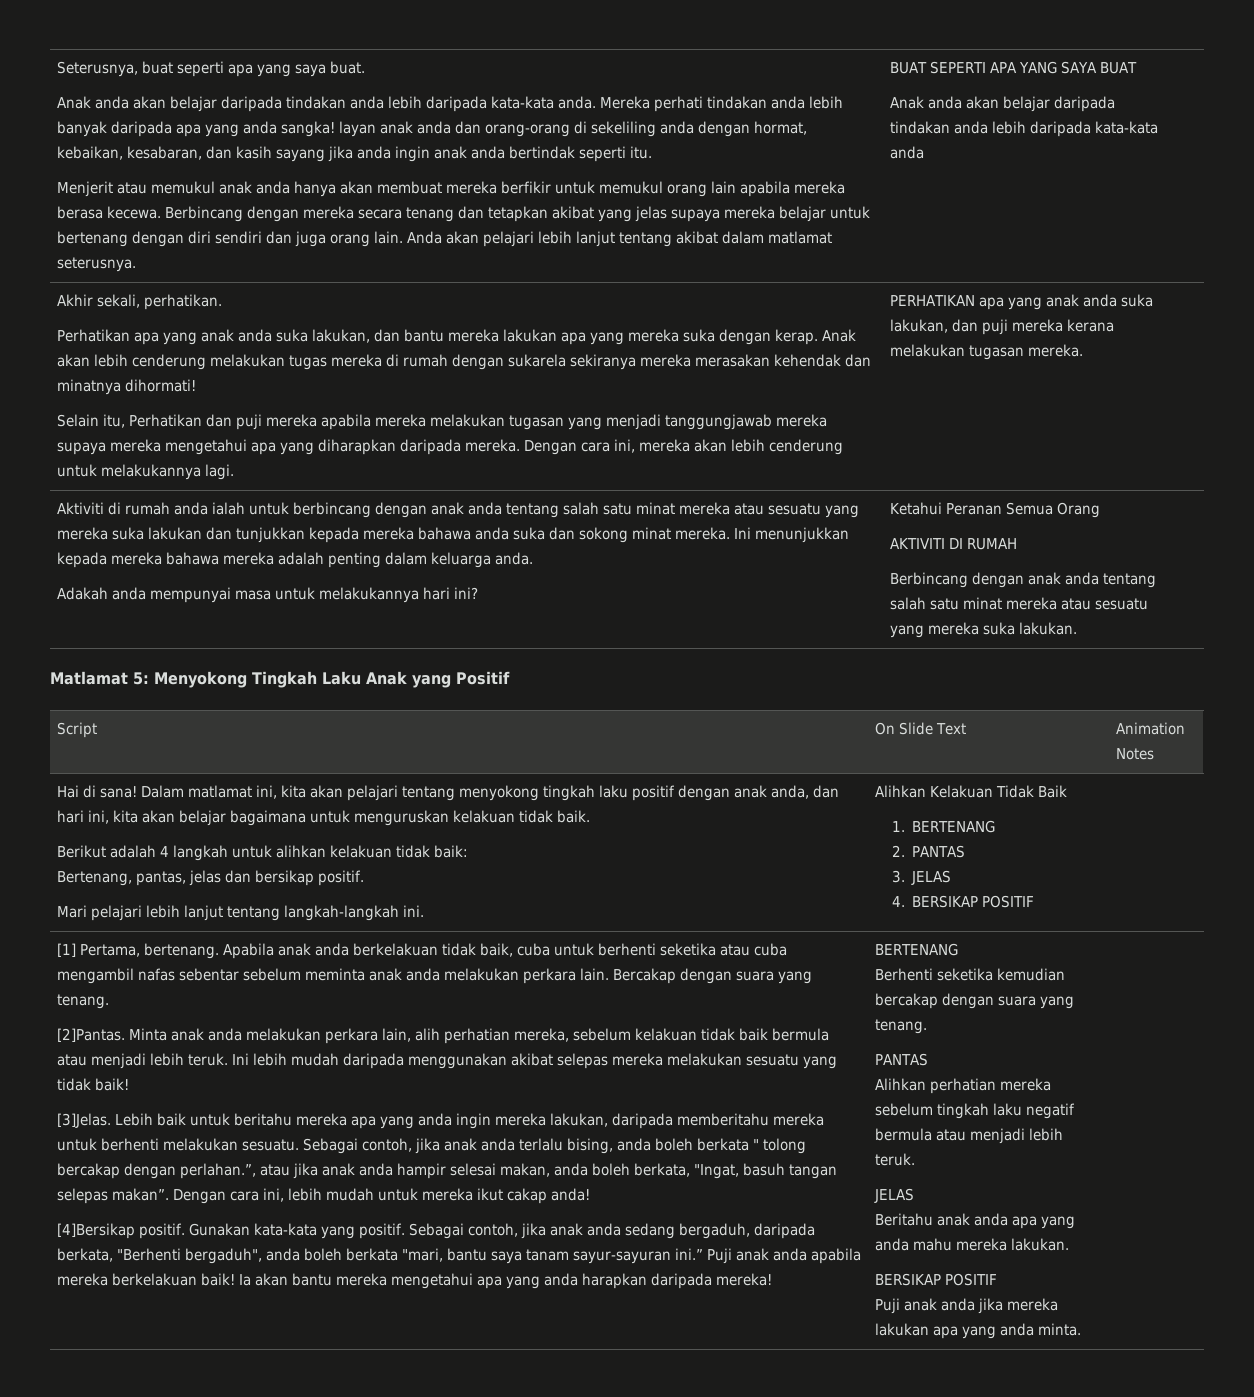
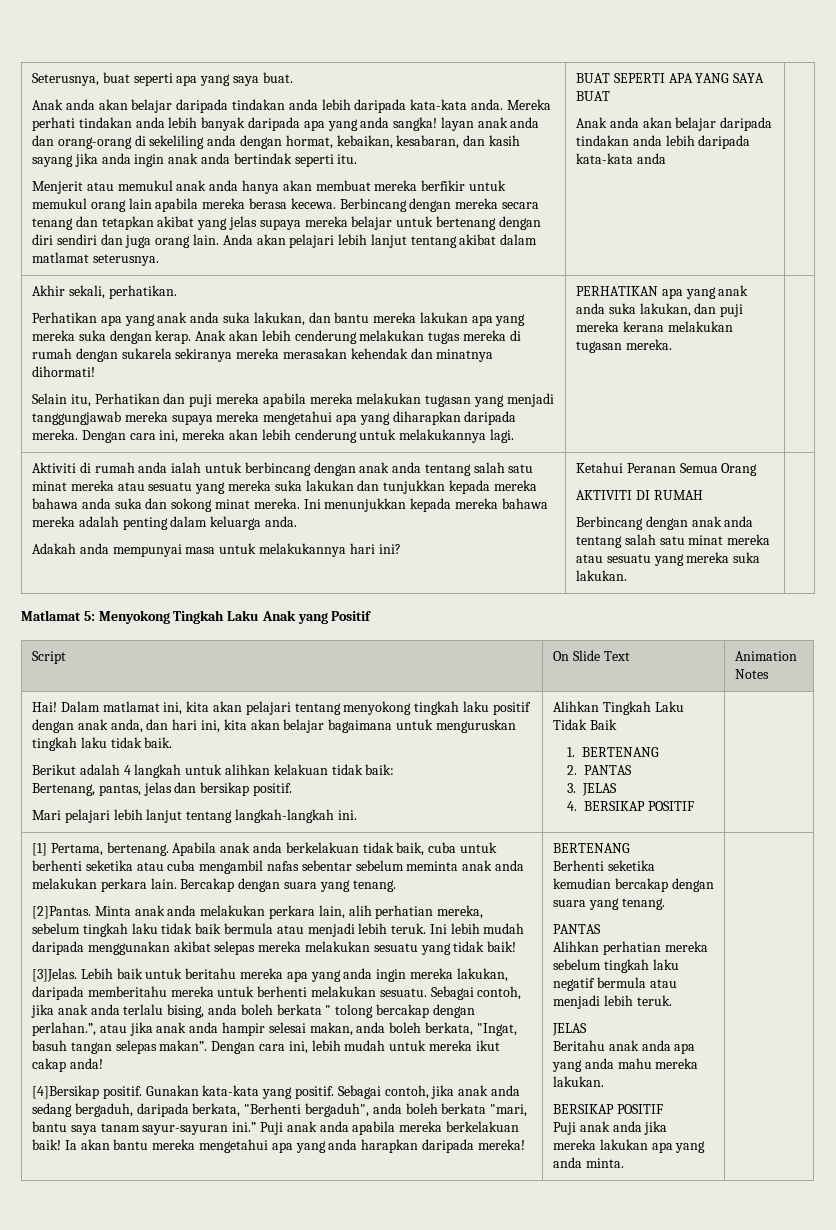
[57,785,138,798] Hai di sana! -> [32,702,58,712] Hai!
[453,810,516,823] kelakuan -> [32,737,107,751] tingkah laku
[930,785,994,798] Kelakuan -> [602,701,684,715] Tingkah Laku
[635,1028,698,1041] kelakuan -> [82,923,158,937] tingkah laku

